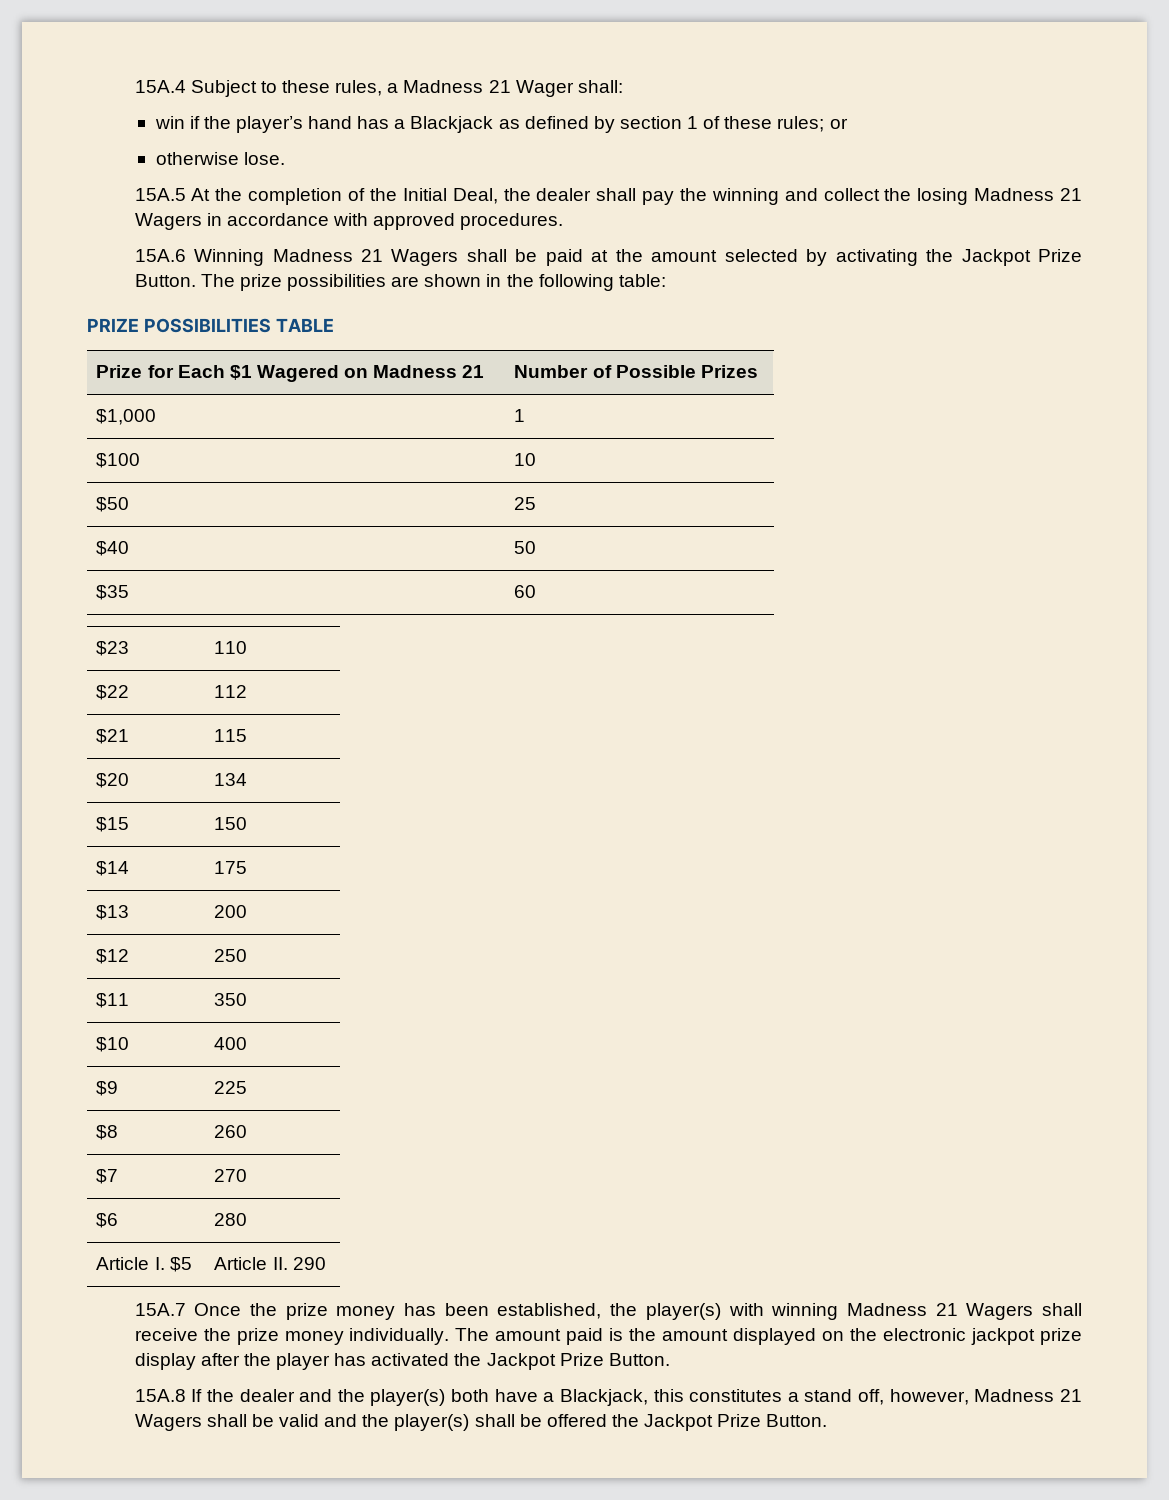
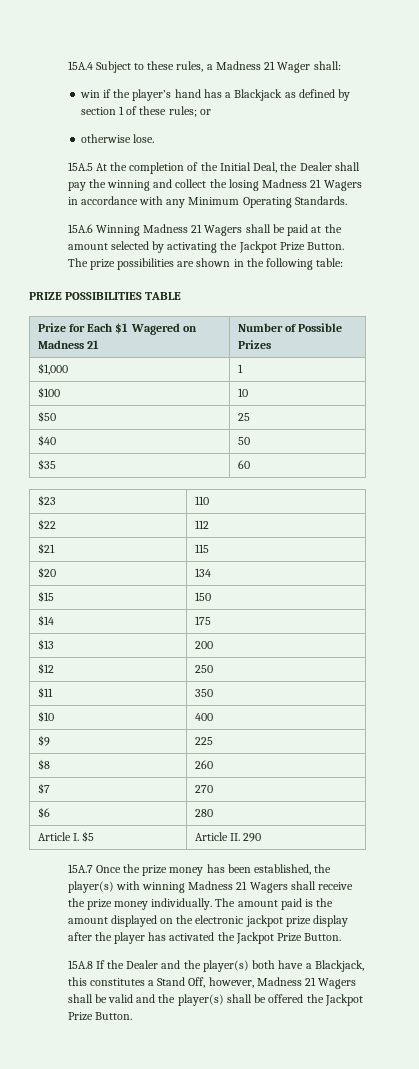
[536,188,592,201] dealer -> [299,162,332,171] Dealer
[373,213,564,230] approved procedures. -> [166,196,347,208] any Minimum Operating Standards.
[239,1389,295,1402] dealer -> [126,960,159,969] Dealer
[804,1389,885,1405] stand off, -> [157,977,206,988] Stand Off,

